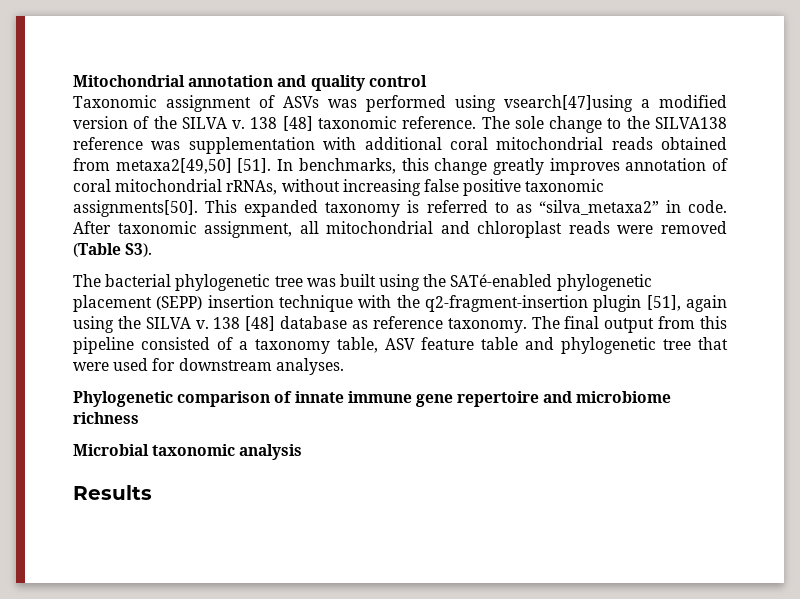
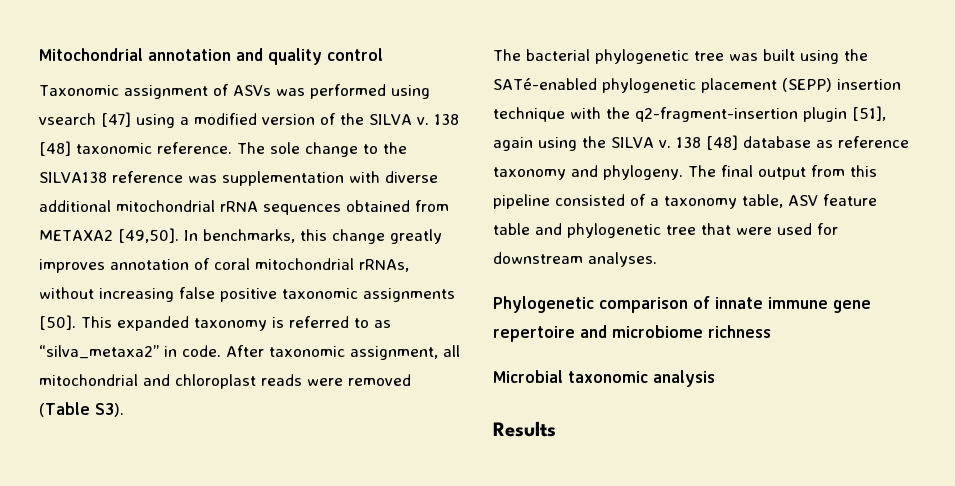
[504,95,633,112] vsearch[47]using -> [39,112,175,128] vsearch [47] using
[364,137,727,150] [73,158,272,174] additional coral mitochondrial reads obtained from metaxa2[49,50] [51]. -> [384,171,438,183] [39,200,449,215] [39,228,179,243] diverse additional mitochondrial rRNA sequences obtained from METAXA2 [49,50].
[73,200,198,217] assignments[50]. -> [363,288,455,302] [39,315,76,330] assignments [50].
[447,318,527,333] taxonomy. -> [493,165,683,180] taxonomy and phylogeny.

